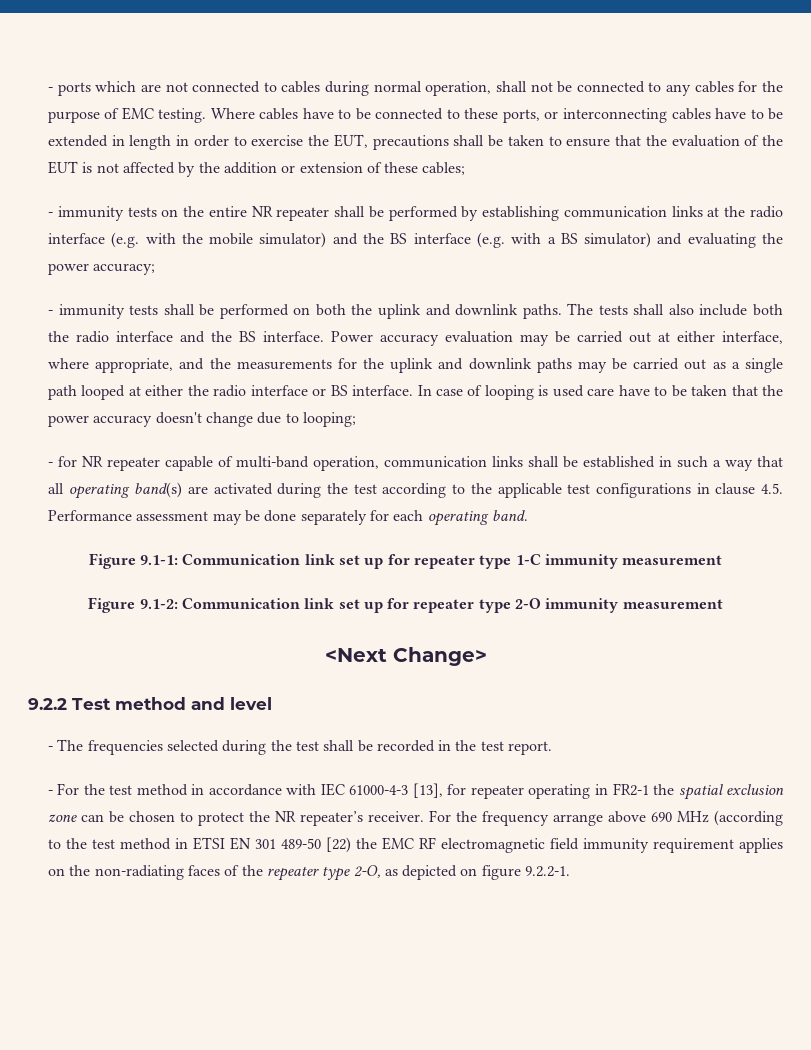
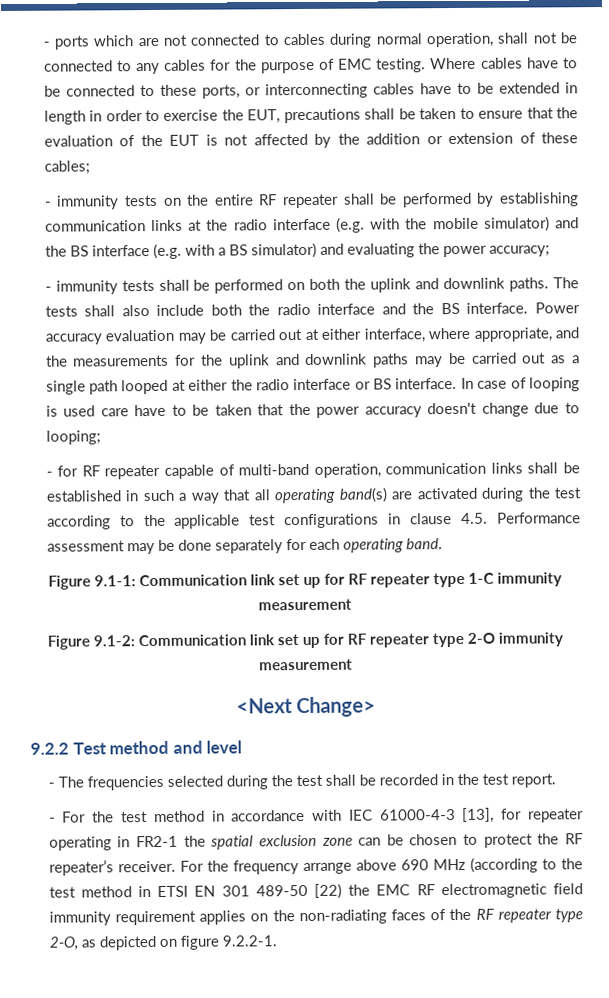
[251,206,273,217] NR -> [258,194,278,206] RF
[81,456,103,467] NR -> [81,465,100,477] RF
(410, 559) none -> [348,573,368,585] RF
(410, 603) none -> [347,633,367,645] RF
[274,811,296,822] NR -> [565,833,584,845] RF
(263, 870) none -> [475,908,495,920] RF

